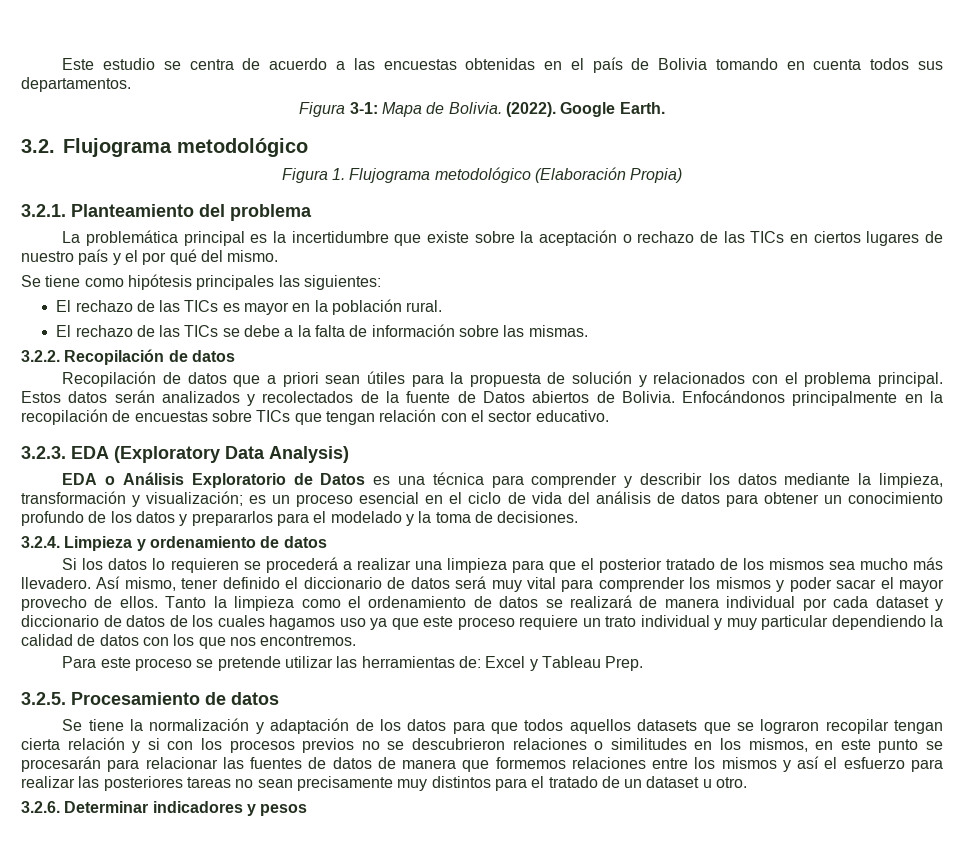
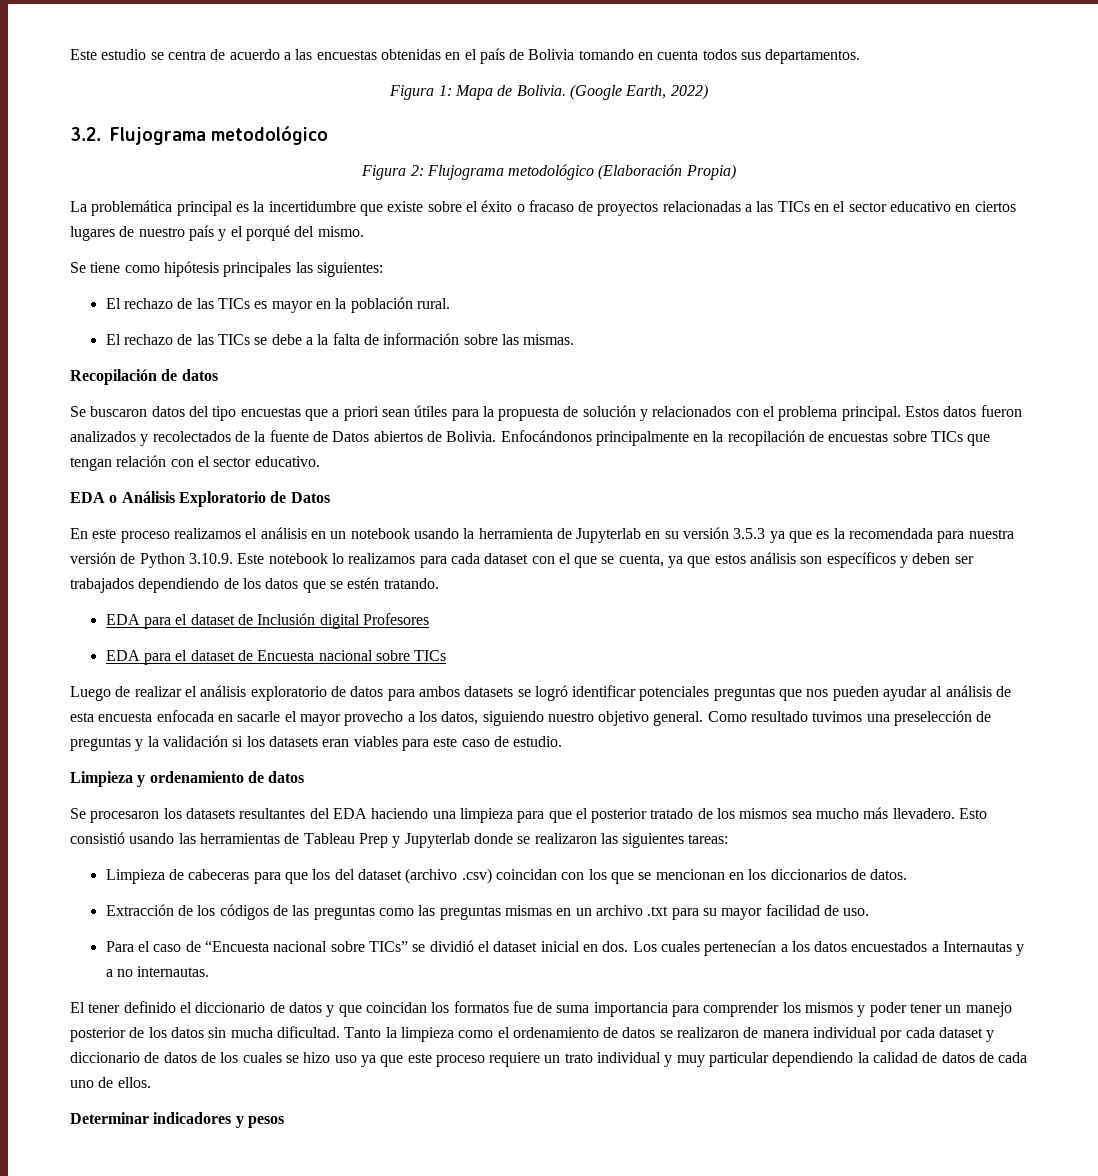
[349,102,378,114] 3-1: -> [438,85,452,96] 1:
[505,102,665,117] (2022). Google Earth. -> [569,84,708,100] (Google Earth, 2022)
[332,168,346,180] 1. -> [410,165,424,176] 2:
[21,204,312,221] // 3.2.1. Planteamiento del problema -> (736, 172) none
[520,230,785,246] la aceptación o rechazo de las TICs -> [465,200,952,216] el éxito o fracaso de proyectos relacionadas a las TICs en el sector educativo
[142,249,197,265] por qué -> [245,225,290,241] porqué
[21,350,60,362] 3.2.2. -> (575, 339) none
[62,371,227,387] Recopilación de datos -> [70,406,301,421] Se buscaron datos del tipo encuestas
[114,390,155,403] serán -> [980,405,1022,417] fueron
[21,446,349,463] // 3.2.3. EDA (Exploratory Data Analysis) -> (320, 461) none
[373,472,944,488] [21,491,944,507] [21,511,579,526] [21,536,60,548] es una técnica para comprender y describir los datos mediante la limpieza, transformación y visualización; es un proceso esencial en el ciclo de vida del análisis de datos para obtener un conocimiento profundo de los datos y prepararlos para el modelado y la toma de decisiones. // 3.2.4. -> [70,527,1014,543] [70,552,974,568] [70,577,439,593] [105,613,430,629] [105,650,447,665] [70,685,1012,701] [70,710,992,726] [70,735,563,751] // En este proceso realizamos el análisis en un notebook usando la herramienta de Jupyterlab en su versión 3.5.3 ya que es la recomendada para nuestra versión de Python 3.10.9. Este notebook lo realizamos para cada dataset con el que se cuenta, ya que estos análisis son específicos y deben ser trabajados dependiendo de los datos que se estén tratando. // EDA para el dataset de Inclusión digital Profesores // EDA para el dataset de Encuesta nacional sobre TICs // Luego de realizar el análisis exploratorio de datos para ambos datasets se logró identificar potenciales preguntas que nos pueden ayudar al análisis de esta encuesta enfocada en sacarle el mayor provecho a los datos, siguiendo nuestro objetivo general. Como resultado tuvimos una preselección de preguntas y la validación si los datasets eran viables para este caso de estudio. //
[62,557,411,573] Si los datos lo requieren se procederá a realizar -> [70,808,429,823] Se procesaron los datasets resultantes del EDA haciendo
[96,576,176,591] Así mismo, -> [959,808,988,819] [70,832,729,848] [105,868,908,884] [105,904,870,920] [105,940,1025,956] [105,966,210,977] [70,1002,85,1013] Esto consistió usando las herramientas de Tableau Prep y Jupyterlab donde se realizaron las siguientes tareas: // Limpieza de cabeceras para que los del dataset (archivo .csv) coincidan con los que se mencionan en los diccionarios de datos. // Extracción de los códigos de las preguntas como las preguntas mismas en un archivo .txt para su mayor facilidad de uso. // Para el caso de “Encuesta nacional sobre TICs” se dividió el dataset inicial en dos. Los cuales pertenecían a los datos encuestados a Internautas y a no internautas. // El
[455,576,556,592] será muy vital -> [326,1001,668,1017] y que coincidan los formatos fue de suma importancia
[836,577,945,592] [21,596,158,611] sacar el mayor provecho de ellos. -> [910,1002,1012,1017] [70,1026,340,1042] tener un manejo posterior de los datos sin mucha dificultad.
[570,595,633,608] realizará -> [677,1027,740,1038] realizaron
[269,615,335,630] hagamos -> [285,1052,331,1063] se hizo
[142,634,357,649] [62,656,644,671] [21,692,279,705] [62,718,944,734] [21,737,944,753] [21,756,944,772] [21,776,748,791] [21,801,60,813] con los que nos encontremos. // Para este proceso se pretende utilizar las herramientas de: Excel y Tableau Prep. // 3.2.5. Procesamiento de datos // Se tiene la normalización y adaptación de los datos para que todos aquellos datasets que se lograron recopilar tengan cierta relación y si con los procesos previos no se descubrieron relaciones o similitudes en los mismos, en este punto se procesarán para relacionar las fuentes de datos de manera que formemos relaciones entre los mismos y así el esfuerzo para realizar las posteriores tareas no sean precisamente muy distintos para el tratado de un dataset u otro. // 3.2.6. -> [979,1052,1028,1063] [70,1077,151,1088] de cada uno de ellos. //

